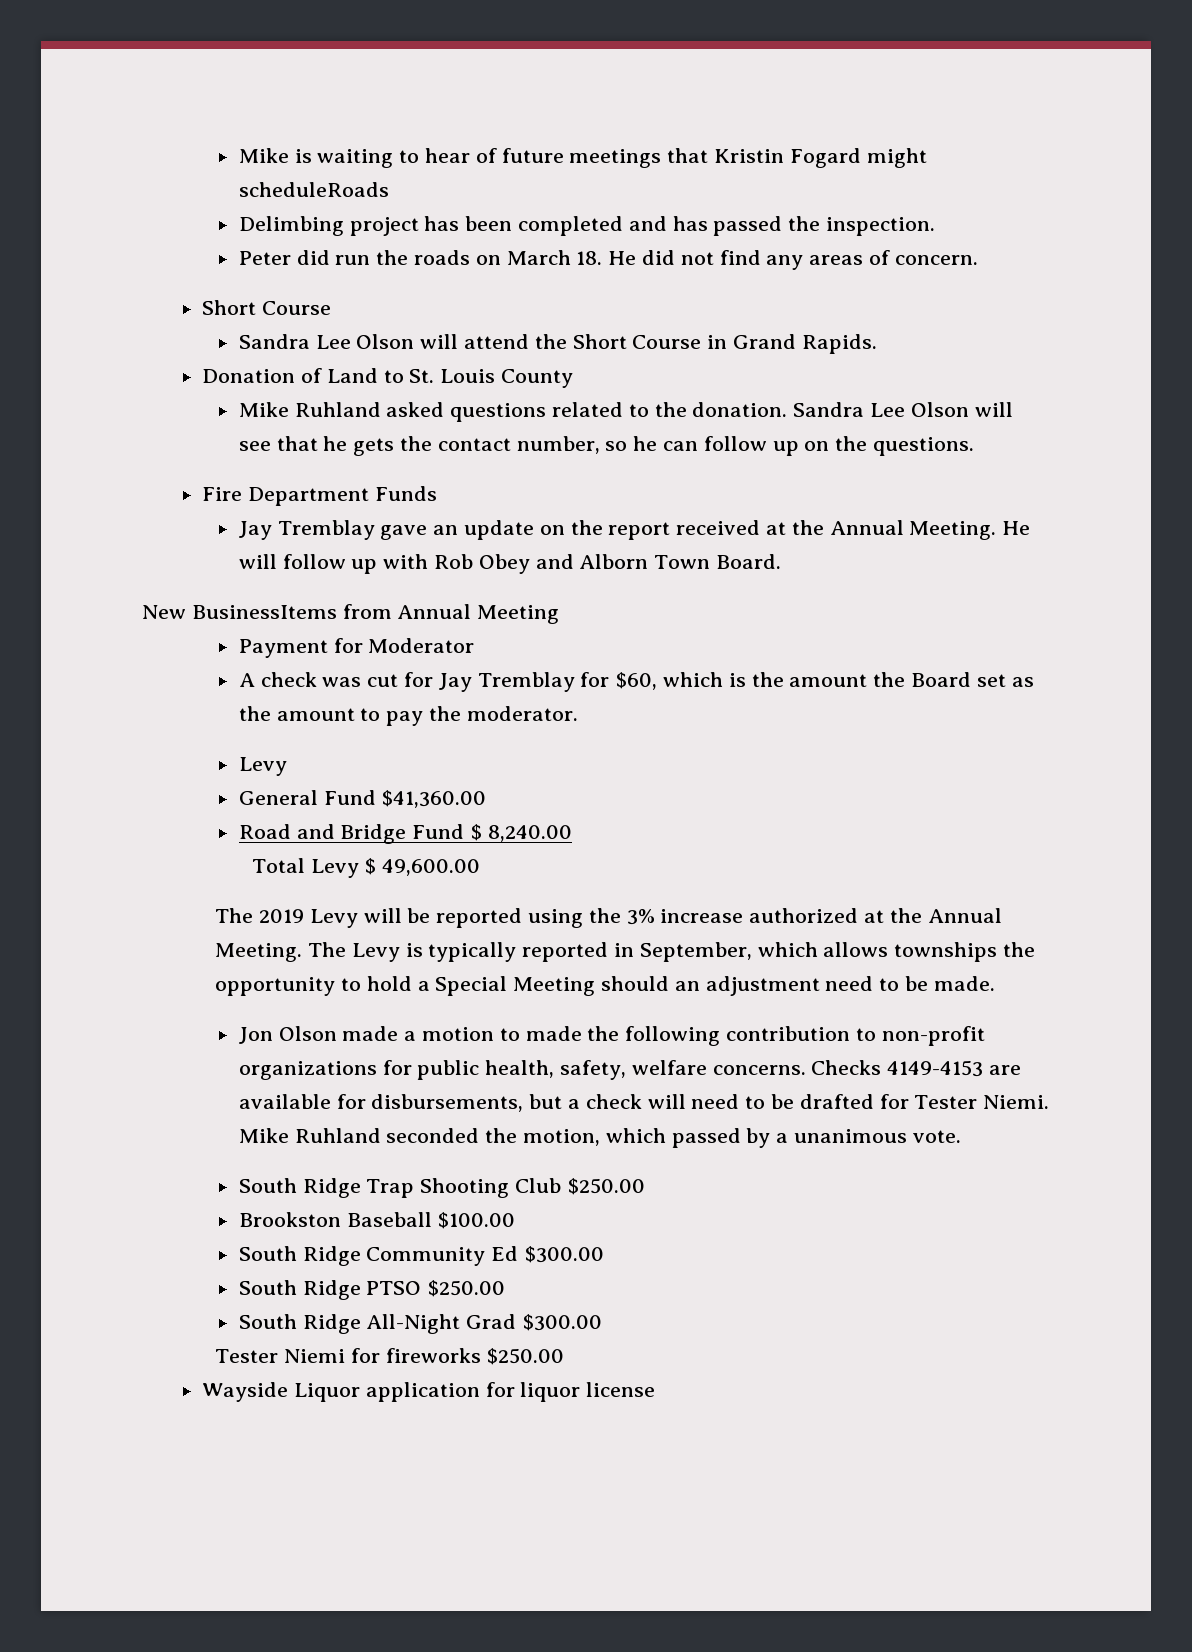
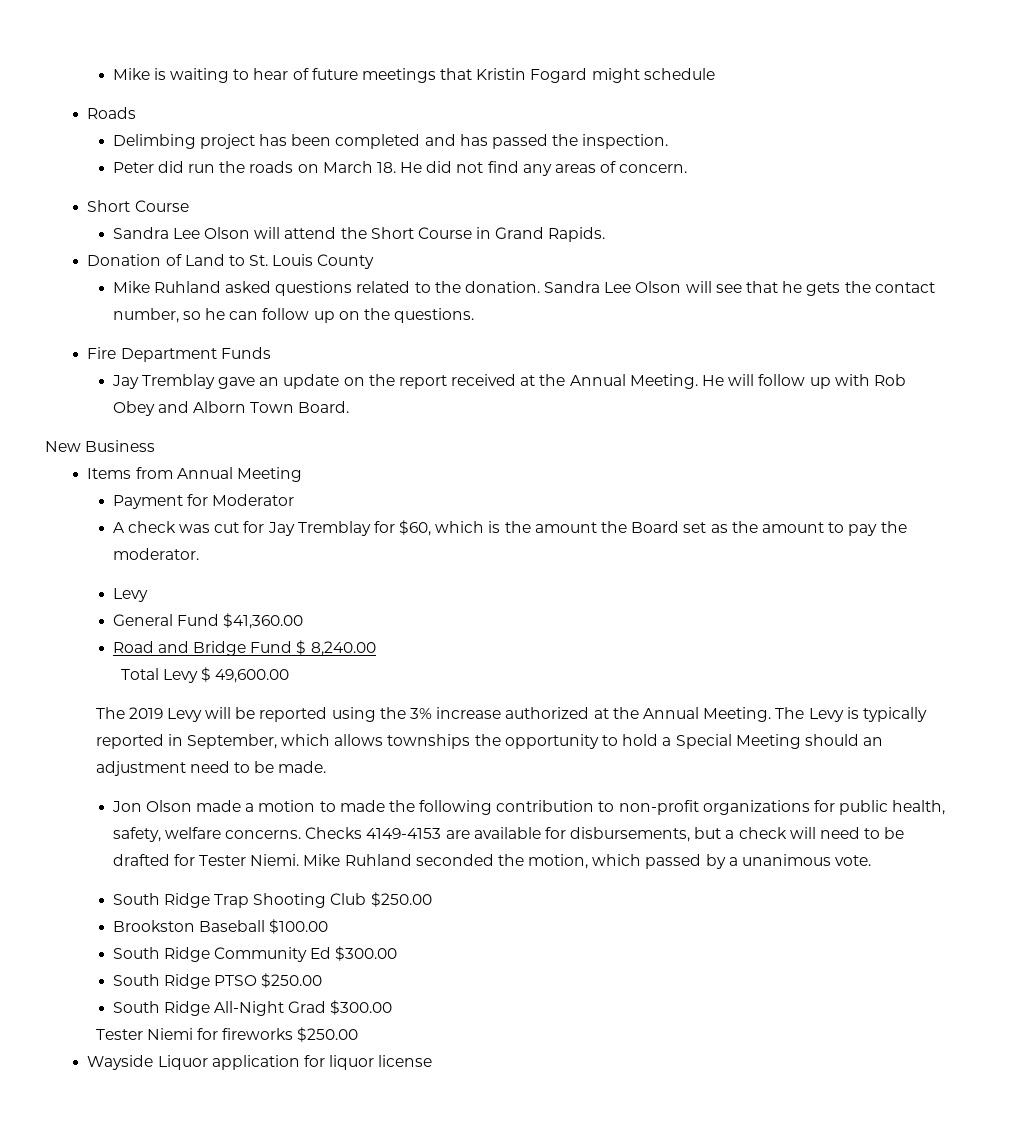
[238,182,389,197] scheduleRoads -> [643,68,715,80] [87,107,137,119] schedule // Roads
[191,605,337,619] BusinessItems -> [85,440,156,452] [87,468,132,479] Business // Items

